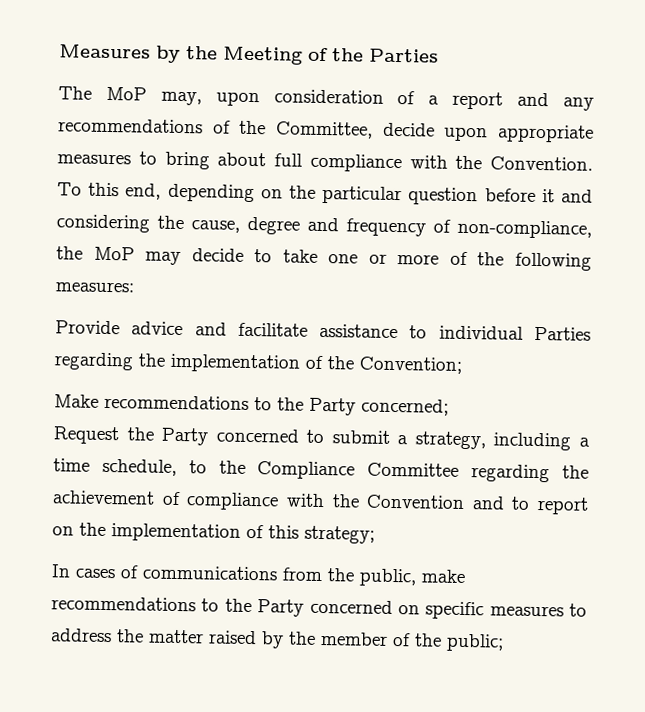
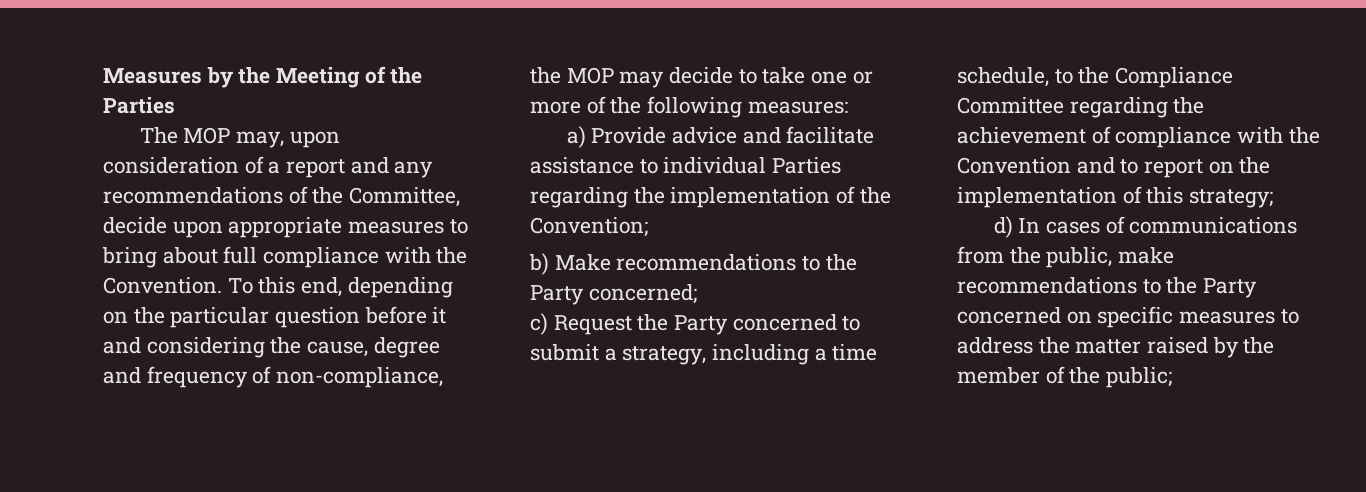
[105,86,147,101] MoP -> [183,127,231,144] MOP
[93,246,135,261] MoP -> [566,67,614,84] MOP
(135, 287) none -> [566,126,586,148] a)
(462, 365) none -> [529,253,549,275] b)
(449, 407) none -> [530,313,548,335] c)
(375, 534) none -> [993,216,1013,238] d)

